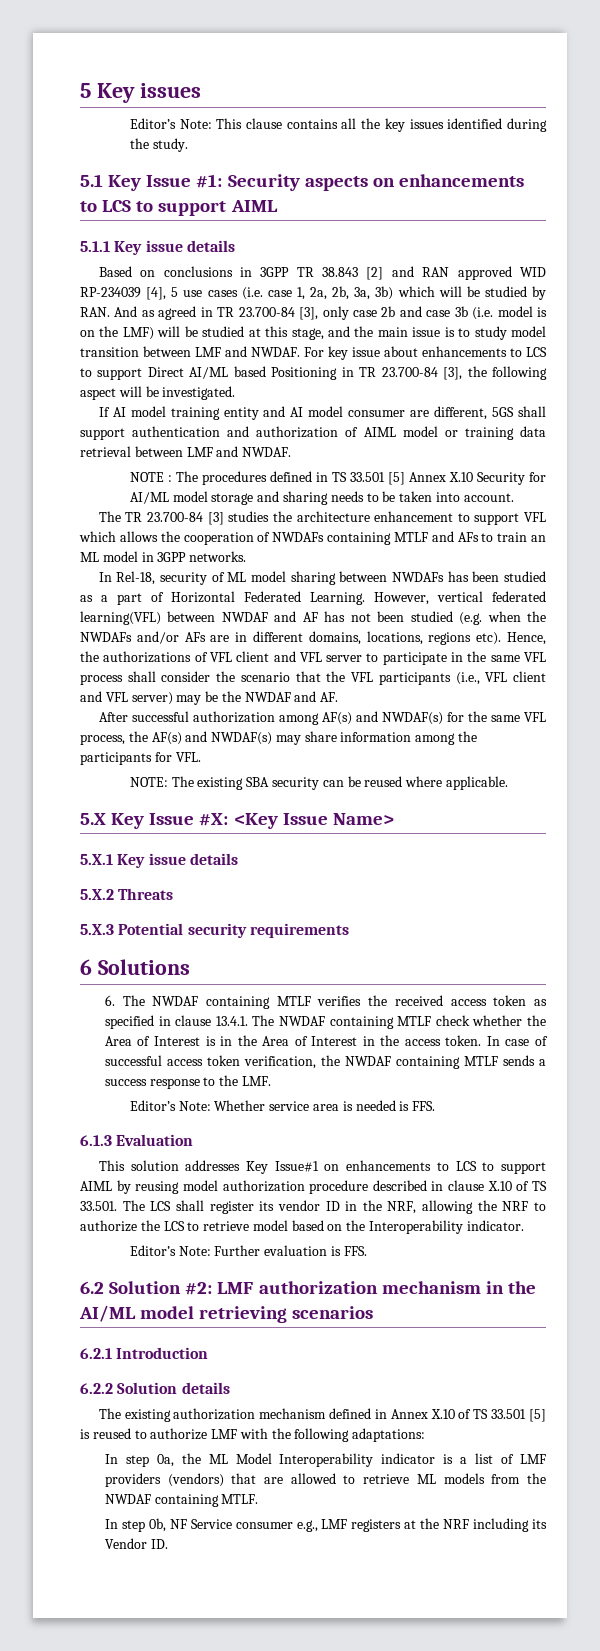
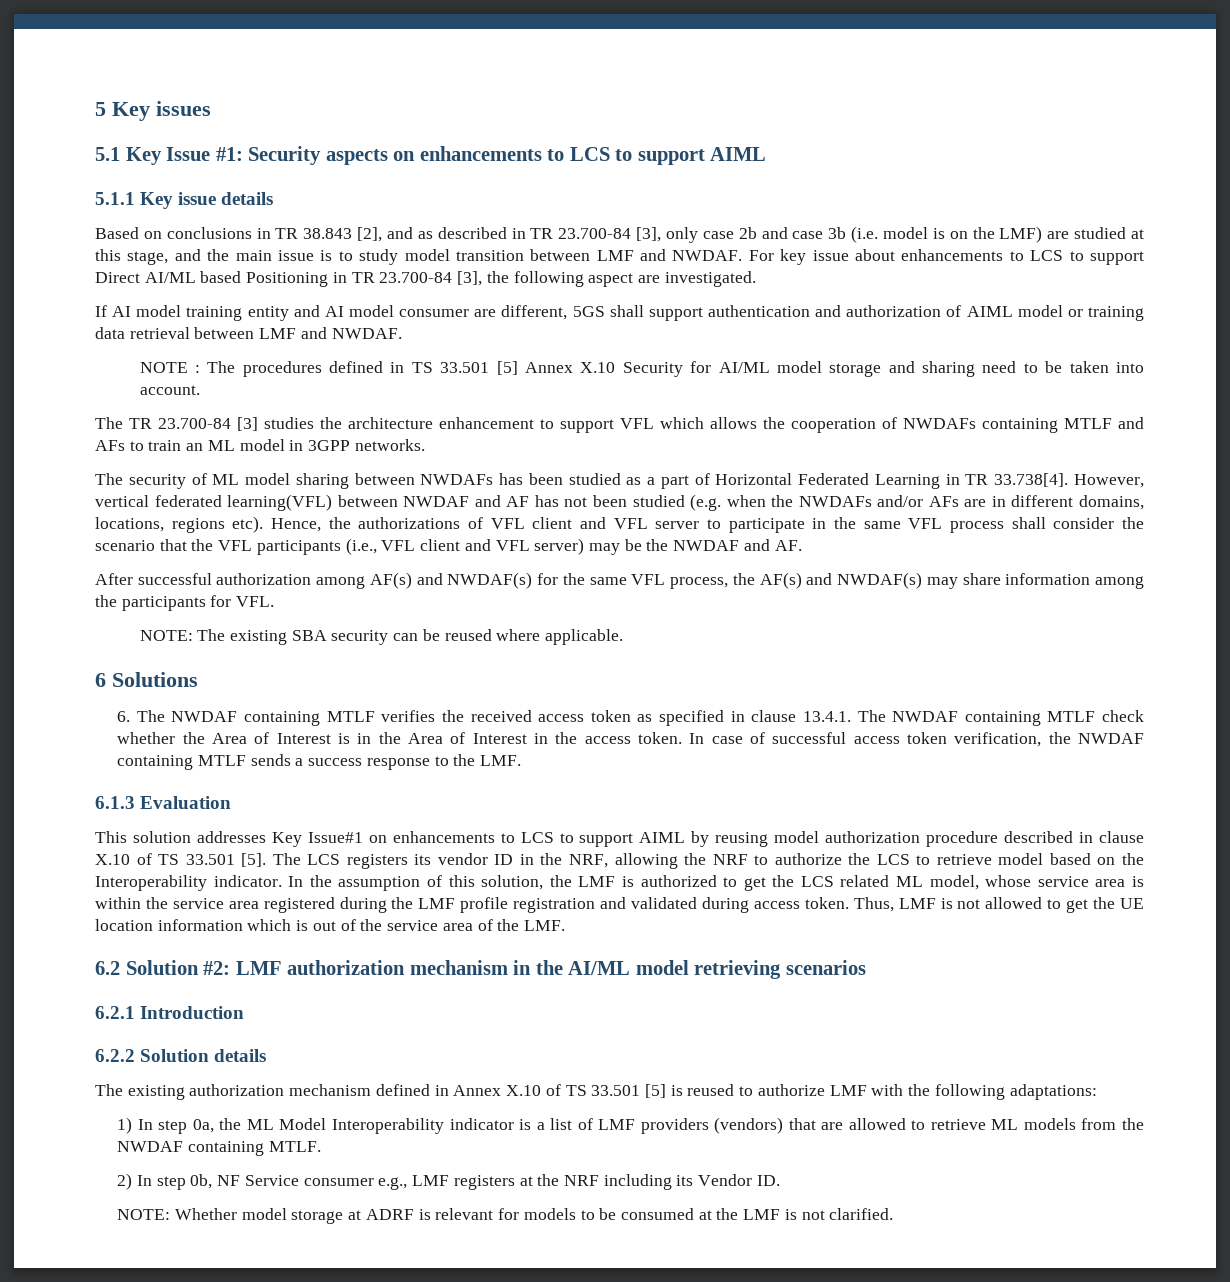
[129,118,547,132] [129,138,188,152] // Editor’s Note: This clause contains all the key issues identified during the study. -> (211, 108) none
[260,267,290,277] 3GPP -> (271, 233) none
[366,266,546,280] [80,286,546,300] [80,306,197,320] [2] and RAN approved WID RP-234039 [4], 5 use cases (i.e. case 1, 2a, 2b, 3a, 3b) which will be studied by RAN. And as agreed -> [357,227,507,242] [2], and as described
[157,326,198,337] will be -> [1047,231,1070,239] are
[118,386,159,397] will be -> [637,275,660,283] are
[330,491,364,502] needs -> [982,361,1017,373] need
[98,571,156,585] In Rel-18, -> [95,473,123,485] The
[310,592,365,605] Learning. -> [874,473,1069,489] Learning in TR 33.738[4].
[80,813,394,829] [80,853,238,868] [80,888,174,900] [80,923,349,938] // 5.X Key Issue #X: <Key Issue Name> // 5.X.1 Key issue details // 5.X.2 Threats // 5.X.3 Potential security requirements -> (624, 637) none
[129,1100,436,1111] // Editor’s Note: Whether service area is needed is FFS. -> (522, 760) none
[80,1200,254,1214] 33.501. The LCS shall register -> [185,853,408,869] 33.501 [5]. The LCS registers
[129,1245,367,1256] // Editor’s Note: Further evaluation is FFS. -> [288,875,1145,891] [95,897,1144,913] [95,919,565,931] In the assumption of this solution, the LMF is authorized to get the LCS related ML model, whose service area is within the service area registered during the LMF profile registration and validated during access token. Thus, LMF is not allowed to get the UE location information which is out of the service area of the LMF.
(426, 1435) none -> [117,1117,133,1134] 1)
(259, 1499) none -> [117,1173,133,1190] 2)
(168, 1544) none -> [117,1208,894,1224] // NOTE: Whether model storage at ADRF is relevant for models to be consumed at the LMF is not clarified.

